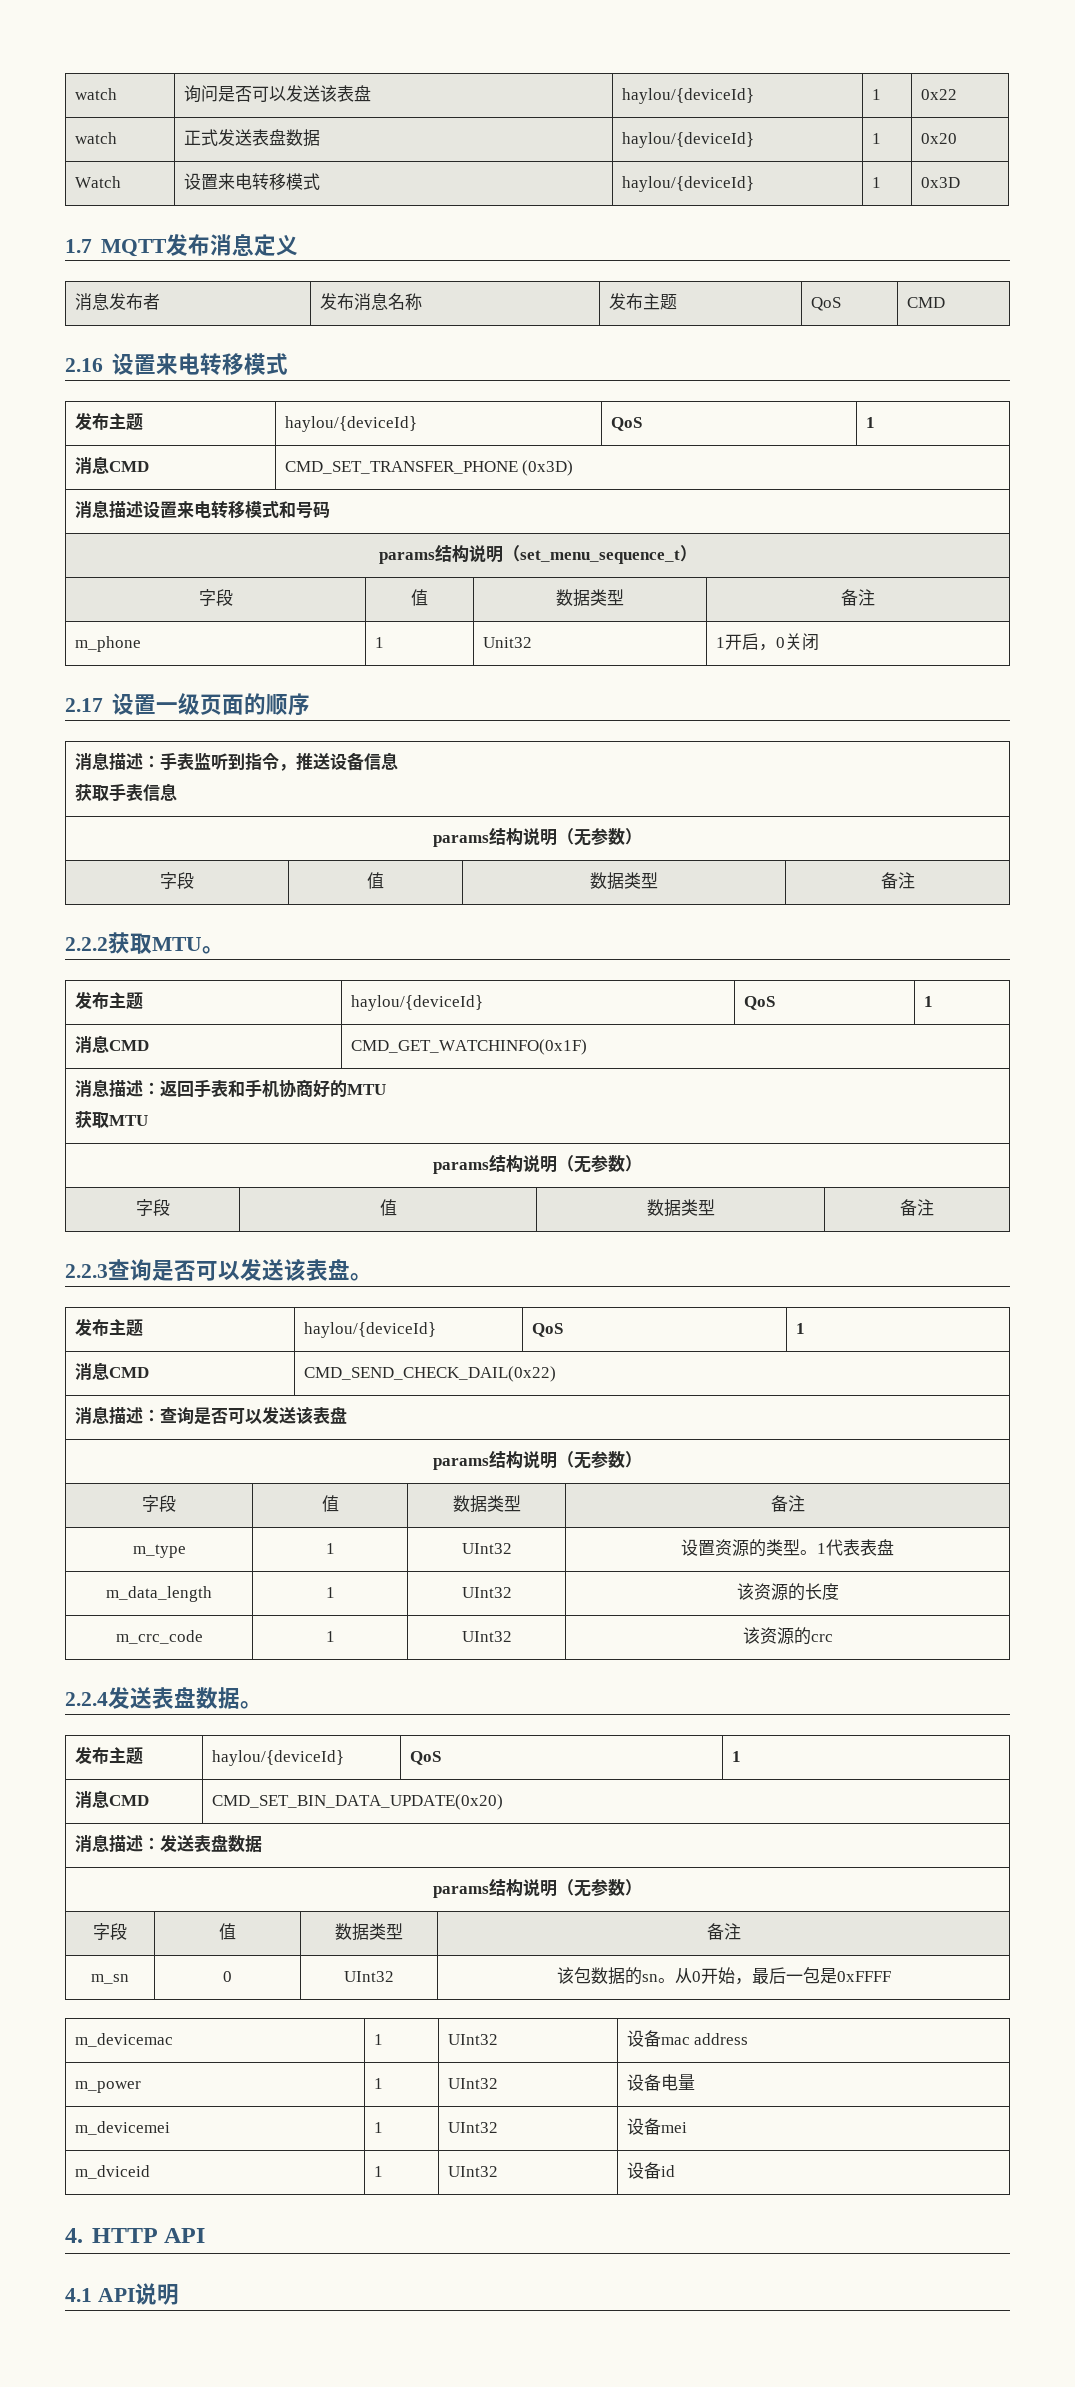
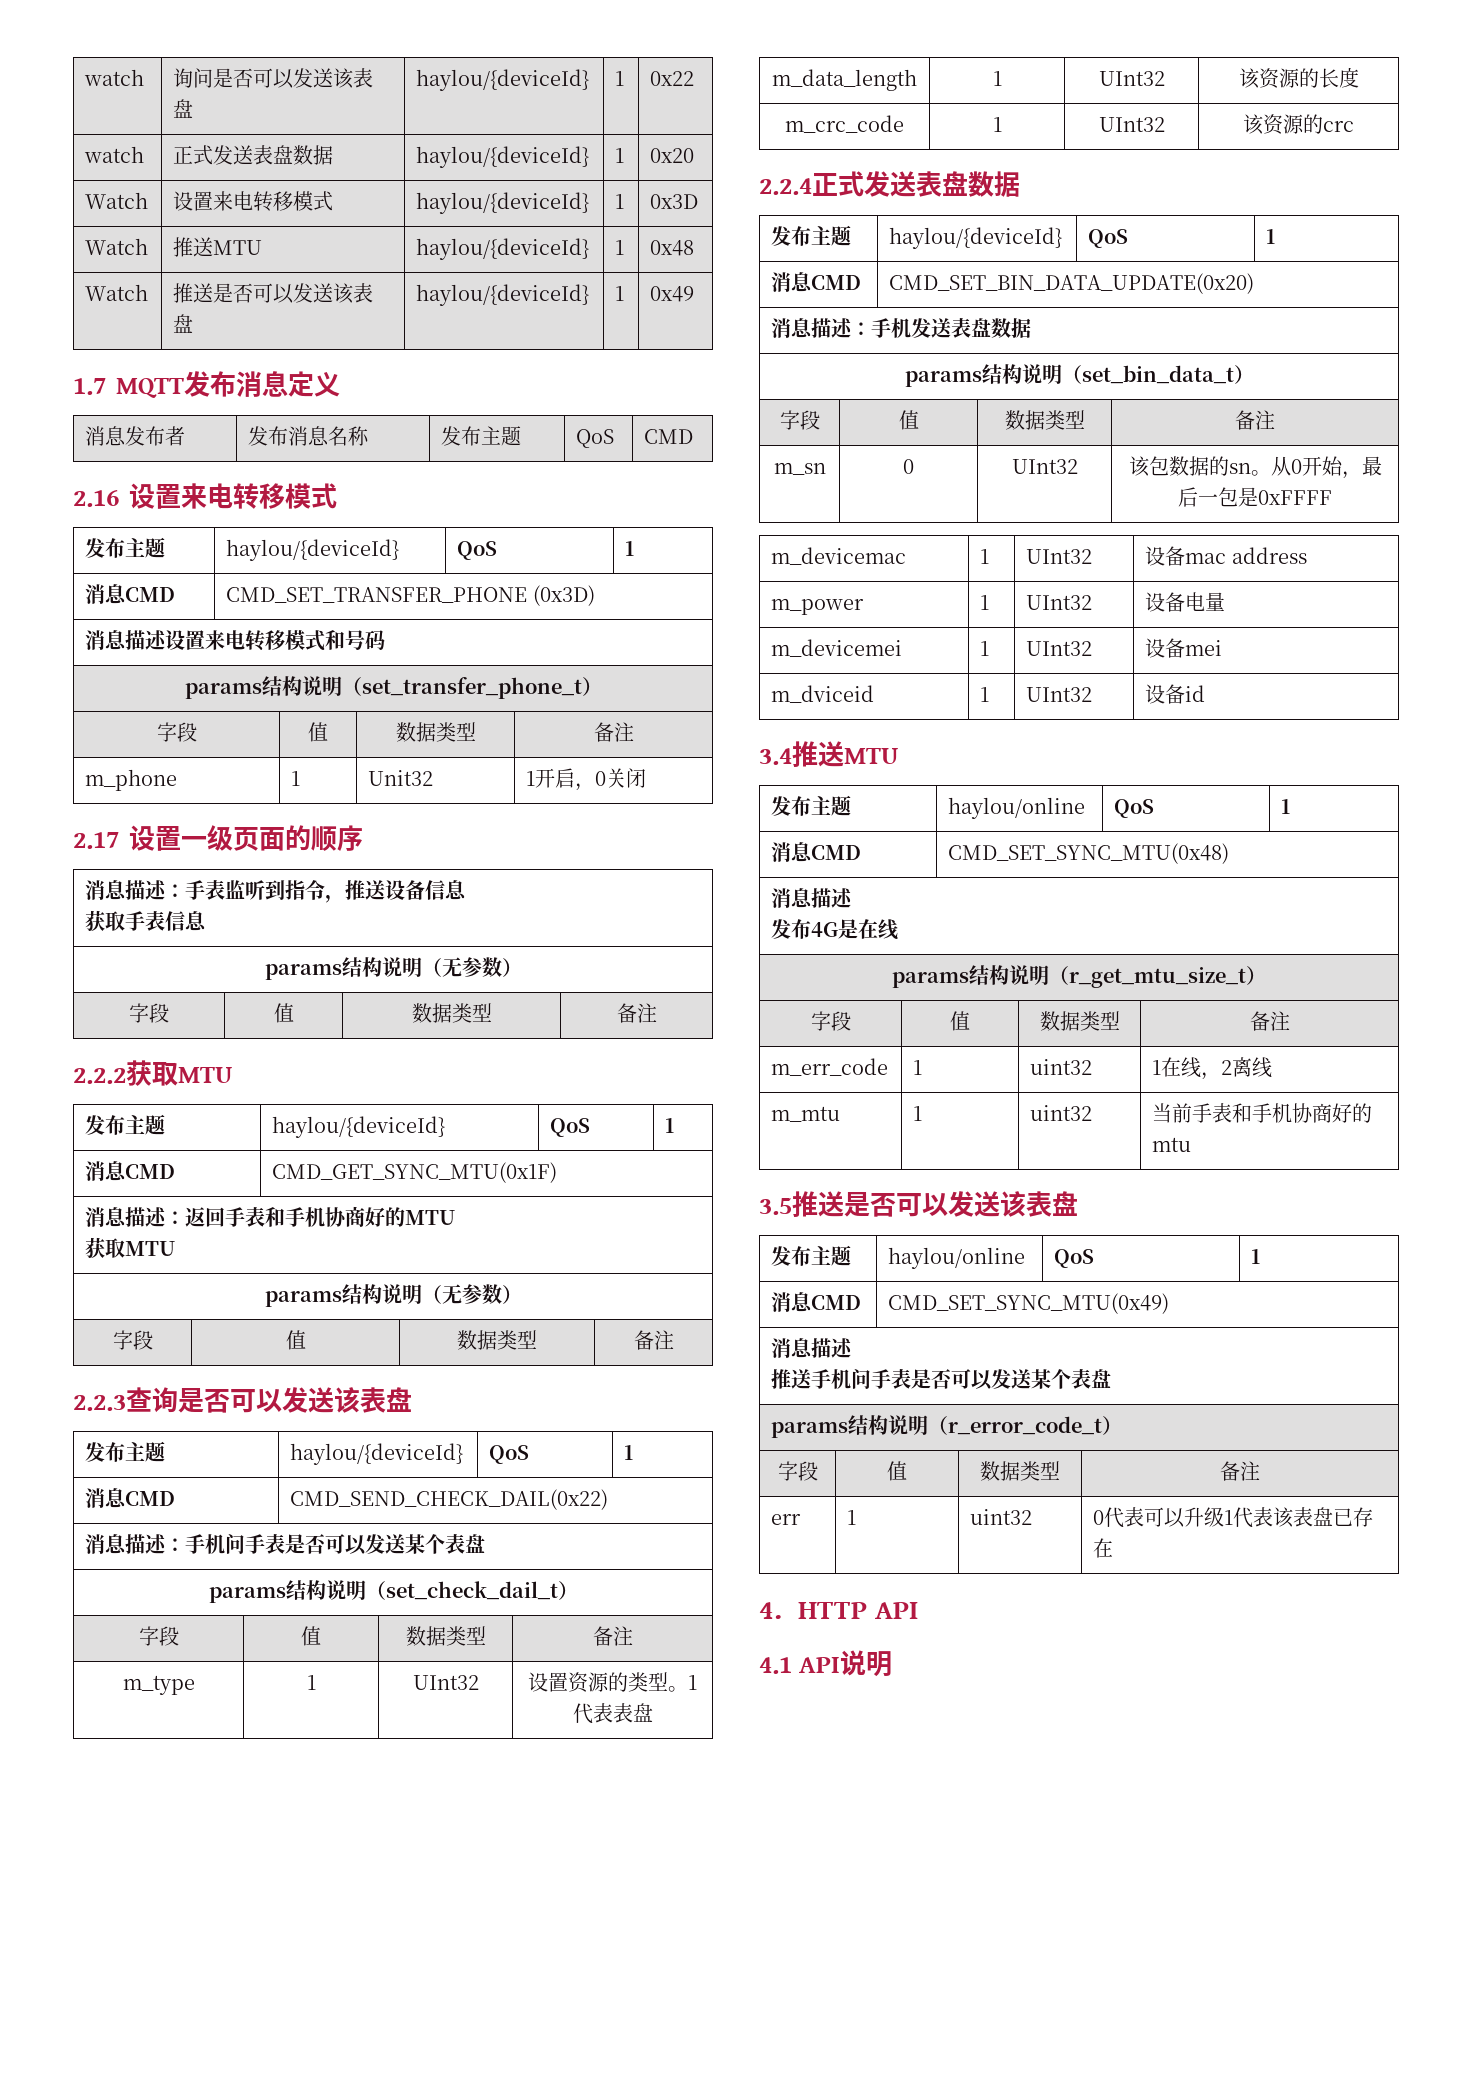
(960, 182) none -> [85,238,149,255] [173,237,263,257] [416,238,590,260] [615,240,625,255] [650,240,695,256] [85,284,149,301] [173,283,374,304] [173,314,194,333] [416,284,590,306] [615,286,625,301] [650,286,695,302] // Watch | 推送MTU | haylou/{deviceId} | 1 | 0x48 // Watch | 推送是否可以发送该表盘 | haylou/{deviceId} | 1 | 0x49
[519,550,680,564] set_menu_sequence_t -> [361,677,582,699] set_transfer_phone_t
[202,946,224,954] [74,991,143,1009] [350,995,483,1011] [743,996,775,1010] [923,996,933,1007] [74,1035,149,1053] [350,1039,587,1055] 。 // 发布主题 | haylou/{deviceId} | QoS | 1 // 消息CMD | CMD_GET_WATCHINFO(0x1F) -> [85,1114,166,1135] [272,1116,446,1138] [550,1118,591,1137] [665,1118,675,1133] [85,1161,176,1181] [272,1162,558,1183] // 发布主题 | haylou/{deviceId} | QoS | 1 // 消息CMD | CMD_GET_SYNC_MTU(0x1F)
[350,1273,372,1281] 。 -> (412, 1399) none
[159,1406,347,1425] [433,1450,625,1470] 查询是否可以发送该表盘 // params结构说明（无参数 -> [185,1534,486,1555] [208,1580,558,1603] 手机问手表是否可以发送某个表盘 // params结构说明（set_check_dail_t
[108,1687,262,1709] 发送表盘数据。 -> [812,171,1020,197] 正式发送表盘数据
(160, 1843) none -> [871,318,912,338] 手机
[574,1879,625,1897] 无参数 -> [1081,365,1234,384] set_bin_data_t
(675, 2171) none -> [759,741,899,767] [771,795,852,816] [948,797,1086,819] [1114,799,1155,818] [1281,799,1291,814] [771,842,862,862] [948,843,1230,864] [771,888,854,908] [771,919,899,940] [892,965,1266,988] [810,1011,851,1031] [950,1011,970,1031] [1039,1011,1120,1031] [1249,1011,1290,1031] [771,1058,889,1076] [913,1060,923,1075] [1030,1059,1093,1075] [1152,1057,1273,1080] [771,1106,841,1122] [913,1106,923,1121] [1030,1105,1093,1121] [1152,1103,1373,1123] [1152,1137,1192,1152] [759,1191,1078,1217] [771,1245,852,1266] [888,1247,1026,1269] [1054,1249,1095,1268] [1251,1249,1261,1264] [771,1292,862,1312] [888,1293,1170,1314] [771,1338,854,1358] [771,1369,1112,1390] [771,1415,1123,1438] [777,1461,818,1481] [887,1461,907,1481] [980,1461,1060,1481] [1220,1461,1260,1481] [771,1513,802,1525] [847,1510,857,1525] [970,1509,1033,1525] [1093,1507,1374,1528] [1093,1538,1114,1558] // 3.4推送MTU // 发布主题 | haylou/online | QoS | 1 // 消息CMD | CMD_SET_SYNC_MTU(0x48) // 消息描述 // 发布4G是在线 // params结构说明（r_get_mtu_size_t） // 字段 | 值 | 数据类型 | 备注 // m_err_code | 1 | uint32 | 1在线，2离线 // m_mtu | 1 | uint32 | 当前手表和手机协商好的mtu // 3.5推送是否可以发送该表盘 // 发布主题 | haylou/online | QoS | 1 // 消息CMD | CMD_SET_SYNC_MTU(0x49) // 消息描述 // 推送手机问手表是否可以发送某个表盘 // params结构说明（r_error_code_t） // 字段 | 值 | 数据类型 | 备注 // err | 1 | uint32 | 0代表可以升级1代表该表盘已存在

